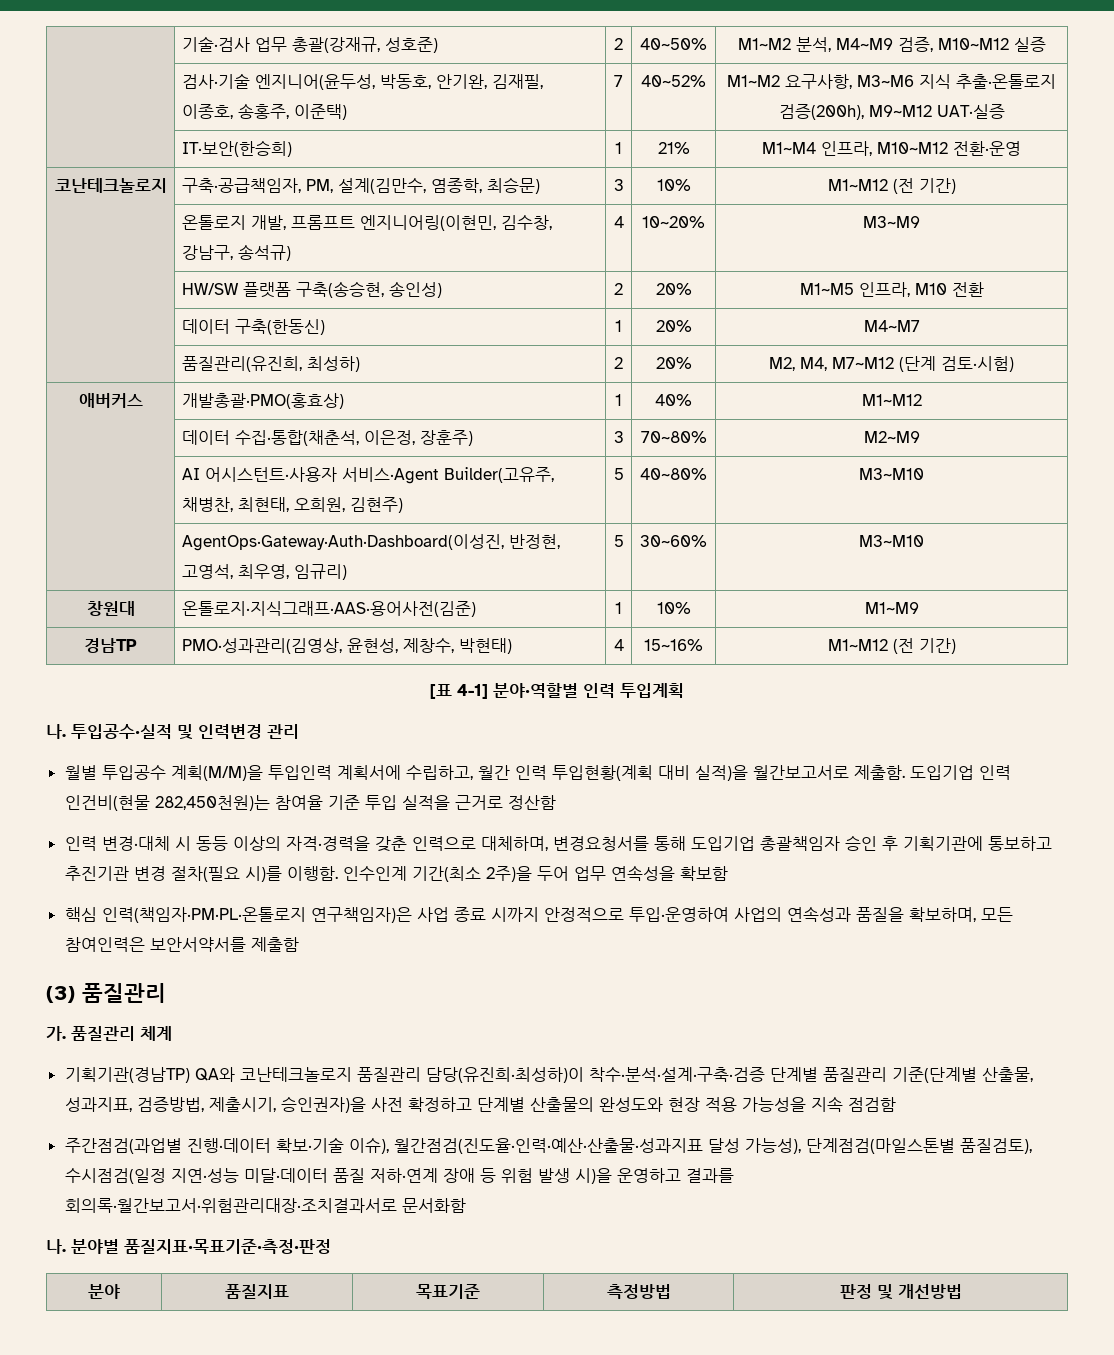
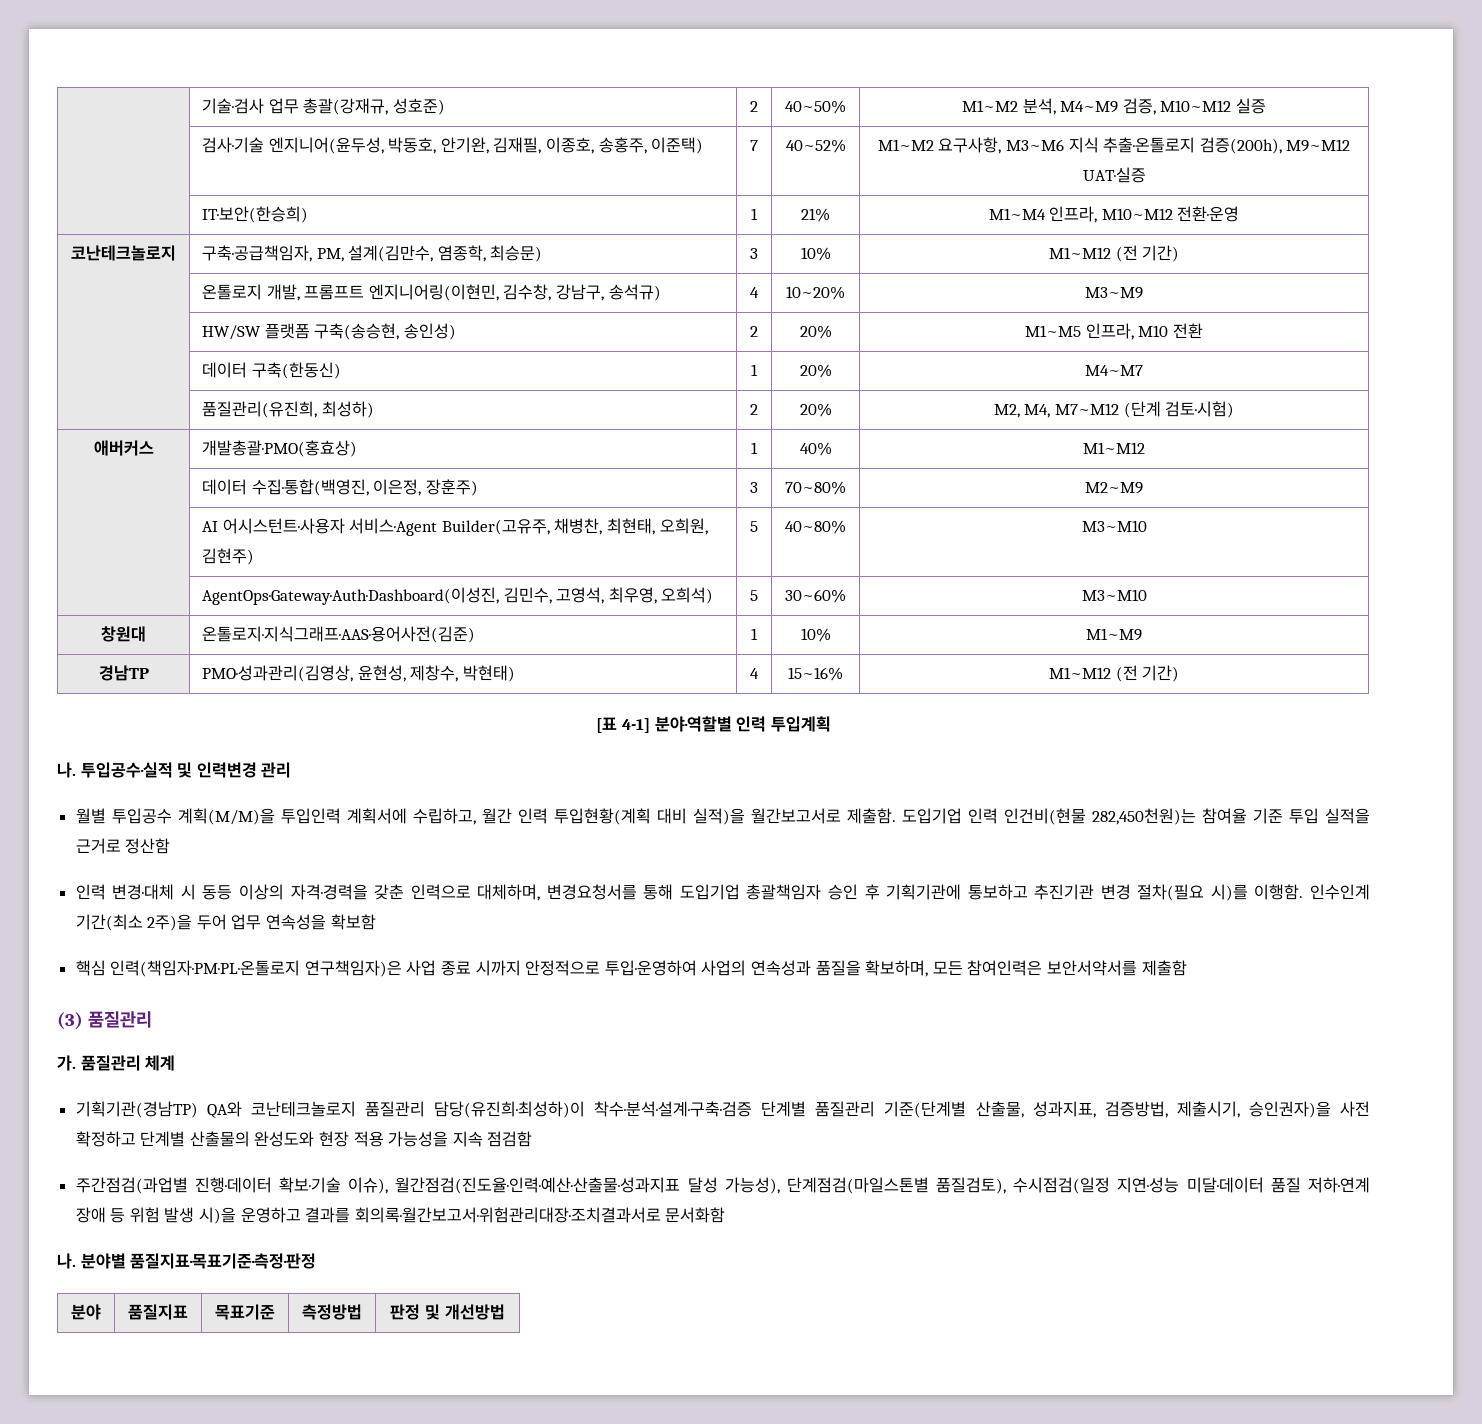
[234,430,359,446] 수집·통합(채춘석, -> [251,479,369,496] 수집·통합(백영진,
[508,534,560,549] 반정현, -> [503,587,552,604] 김민수,
[293,564,347,580] 임규리) -> [661,587,714,604] 오희석)

